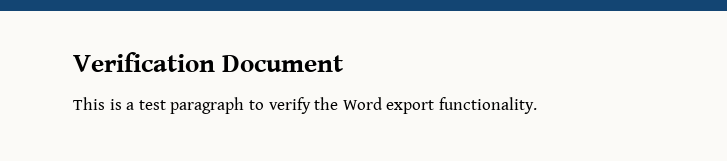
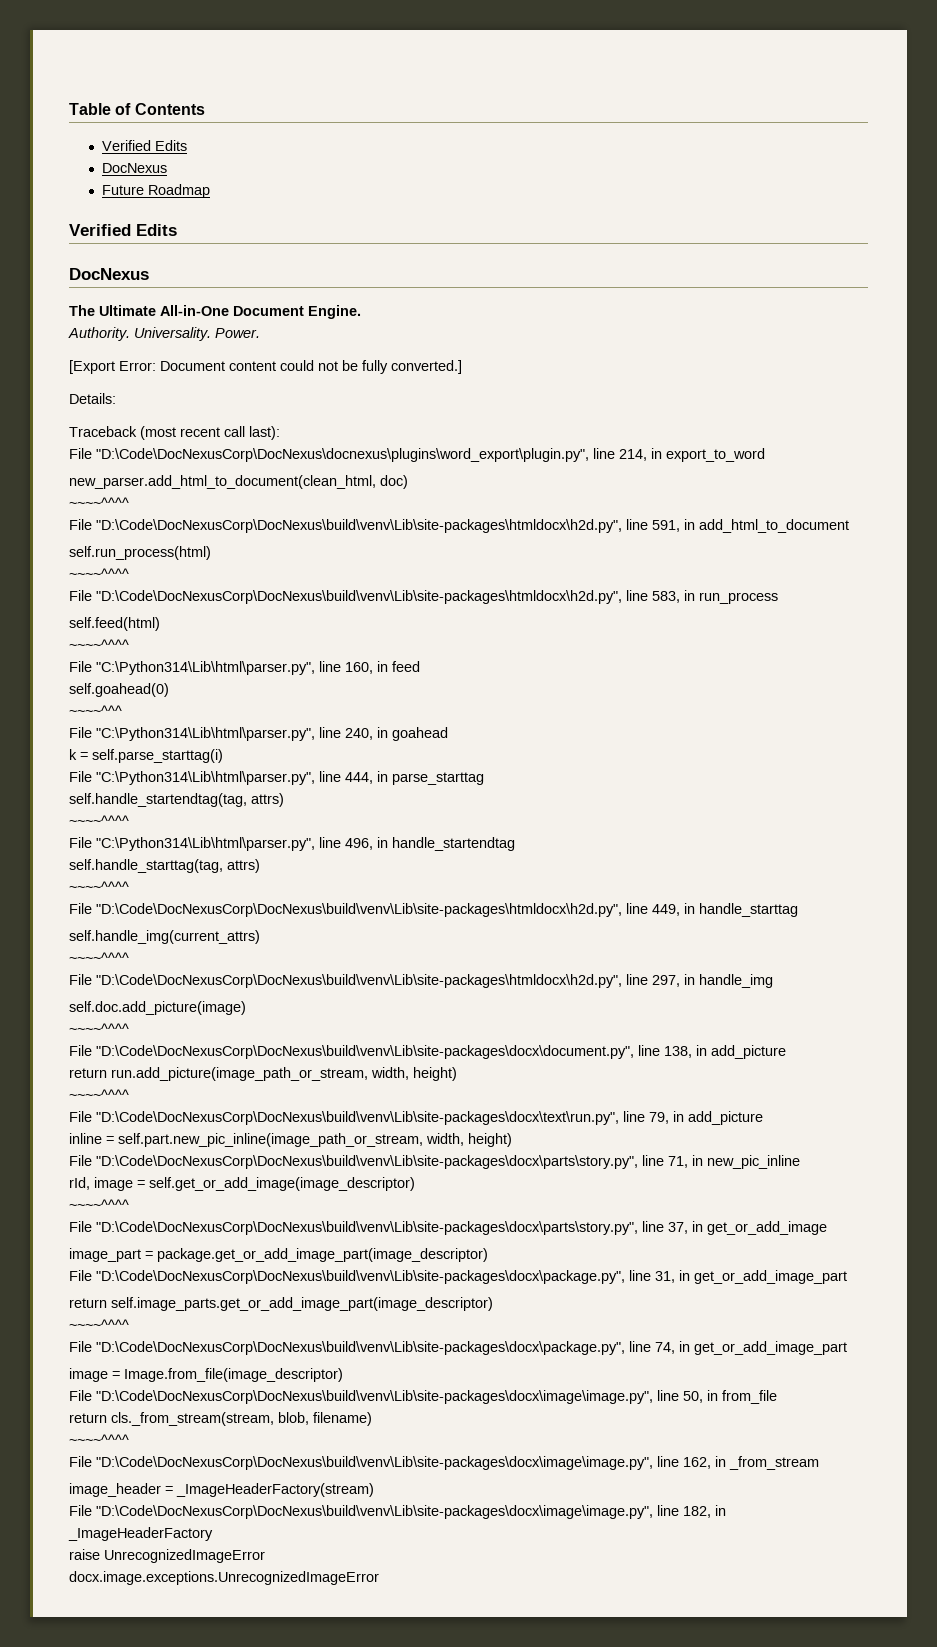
[73,52,344,72] [73,97,537,114] Verification Document // This is a test paragraph to verify the Word export functionality. -> [69,103,205,115] [102,140,188,151] [102,163,168,173] [102,184,211,198] [69,224,177,236] [69,268,149,280] [69,305,361,319] [68,327,260,341] [69,360,462,374] [69,393,116,404] [69,426,280,440] [69,448,765,462] [69,475,408,489] [69,497,129,508] [69,519,849,533] [69,546,211,560] [69,568,129,579] [69,590,778,604] [69,617,160,631] [69,639,129,650] [69,661,420,675] [69,683,169,697] [69,705,122,716] [69,727,448,741] [69,749,223,763] [69,771,484,785] [69,793,284,807] [69,815,129,826] [69,837,515,851] [69,859,260,873] [69,881,129,892] [69,903,798,917] [69,930,260,944] [69,952,129,963] [69,974,773,988] [69,1001,246,1015] [69,1023,129,1034] [69,1045,786,1059] [69,1067,457,1081] [69,1089,129,1100] [69,1111,763,1125] [69,1133,512,1147] [69,1155,800,1169] [69,1177,415,1191] [69,1199,129,1210] [69,1221,827,1235] [69,1248,488,1262] [69,1270,847,1284] [69,1297,493,1311] [69,1319,129,1330] [69,1341,847,1355] [69,1368,343,1382] [69,1390,777,1404] [69,1412,372,1426] [69,1434,129,1445] [69,1456,819,1470] [69,1483,374,1497] [69,1505,726,1519] [68,1527,213,1541] [69,1549,265,1563] [69,1571,379,1585] Table of Contents // Verified Edits // DocNexus // Future Roadmap // Verified Edits // DocNexus // The Ultimate All-in-One Document Engine. // Authority. Universality. Power. // [Export Error: Document content could not be fully converted.] // Details: // Traceback (most recent call last): // File "D:\Code\DocNexusCorp\DocNexus\docnexus\plugins\word_export\plugin.py", line 214, in export_to_word // new_parser.add_html_to_document(clean_html, doc) // ~~~~^^^^ // File "D:\Code\DocNexusCorp\DocNexus\build\venv\Lib\site-packages\htmldocx\h2d.py", line 591, in add_html_to_document // self.run_process(html) // ~~~~^^^^ // File "D:\Code\DocNexusCorp\DocNexus\build\venv\Lib\site-packages\htmldocx\h2d.py", line 583, in run_process // self.feed(html) // ~~~~^^^^ // File "C:\Python314\Lib\html\parser.py", line 160, in feed // self.goahead(0) // ~~~~^^^ // File "C:\Python314\Lib\html\parser.py", line 240, in goahead // k = self.parse_starttag(i) // File "C:\Python314\Lib\html\parser.py", line 444, in parse_starttag // self.handle_startendtag(tag, attrs) // ~~~~^^^^ // File "C:\Python314\Lib\html\parser.py", line 496, in handle_startendtag // self.handle_starttag(tag, attrs) // ~~~~^^^^ // File "D:\Code\DocNexusCorp\DocNexus\build\venv\Lib\site-packages\htmldocx\h2d.py", line 449, in handle_starttag // self.handle_img(current_attrs) // ~~~~^^^^ // File "D:\Code\DocNexusCorp\DocNexus\build\venv\Lib\site-packages\htmldocx\h2d.py", line 297, in handle_img // self.doc.add_picture(image) // ~~~~^^^^ // File "D:\Code\DocNexusCorp\DocNexus\build\venv\Lib\site-packages\docx\document.py", line 138, in add_picture // return run.add_picture(image_path_or_stream, width, height) // ~~~~^^^^ // File "D:\Code\DocNexusCorp\DocNexus\build\venv\Lib\site-packages\docx\text\run.py", line 79, in add_picture // inline = self.part.new_pic_inline(image_path_or_stream, width, height) // File "D:\Code\DocNexusCorp\DocNexus\build\venv\Lib\site-packages\docx\parts\story.py", line 71, in new_pic_inline // rId, image = self.get_or_add_image(image_descriptor) // ~~~~^^^^ // File "D:\Code\DocNexusCorp\DocNexus\build\venv\Lib\site-packages\docx\parts\story.py", line 37, in get_or_add_image // image_part = package.get_or_add_image_part(image_descriptor) // File "D:\Code\DocNexusCorp\DocNexus\build\venv\Lib\site-packages\docx\package.py", line 31, in get_or_add_image_part // return self.image_parts.get_or_add_image_part(image_descriptor) // ~~~~^^^^ // File "D:\Code\DocNexusCorp\DocNexus\build\venv\Lib\site-packages\docx\package.py", line 74, in get_or_add_image_part // image = Image.from_file(image_descriptor) // File "D:\Code\DocNexusCorp\DocNexus\build\venv\Lib\site-packages\docx\image\image.py", line 50, in from_file // return cls._from_stream(stream, blob, filename) // ~~~~^^^^ // File "D:\Code\DocNexusCorp\DocNexus\build\venv\Lib\site-packages\docx\image\image.py", line 162, in _from_stream // image_header = _ImageHeaderFactory(stream) // File "D:\Code\DocNexusCorp\DocNexus\build\venv\Lib\site-packages\docx\image\image.py", line 182, in _ImageHeaderFactory // raise UnrecognizedImageError // docx.image.exceptions.UnrecognizedImageError

